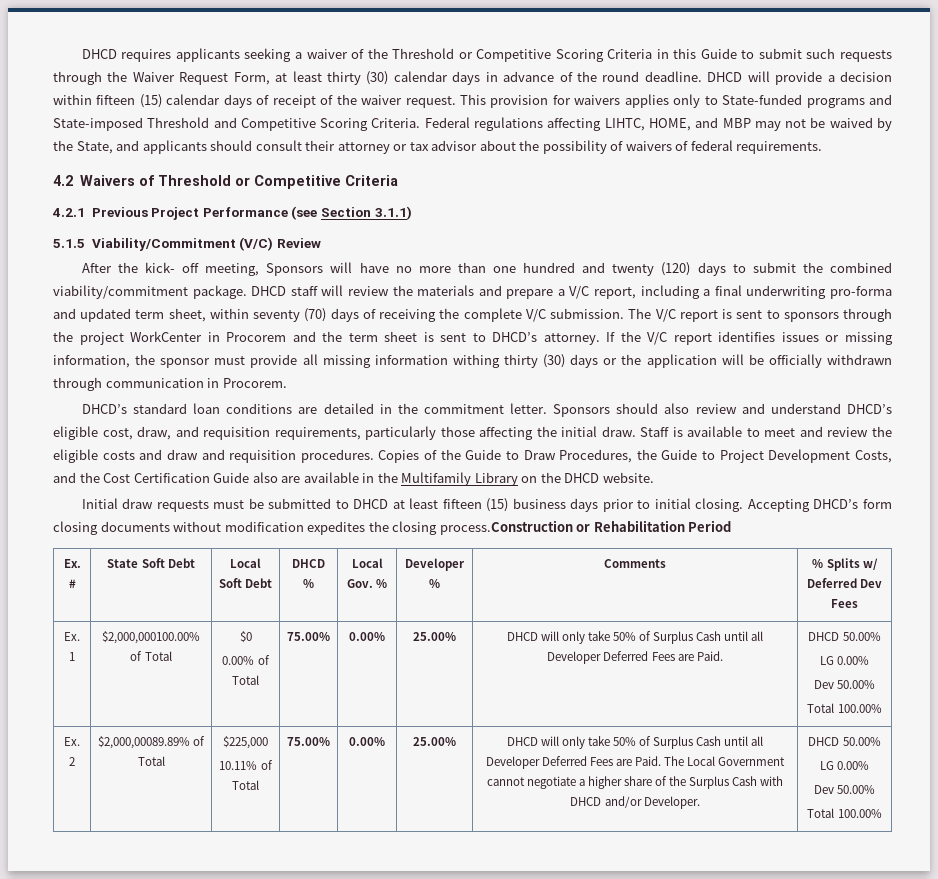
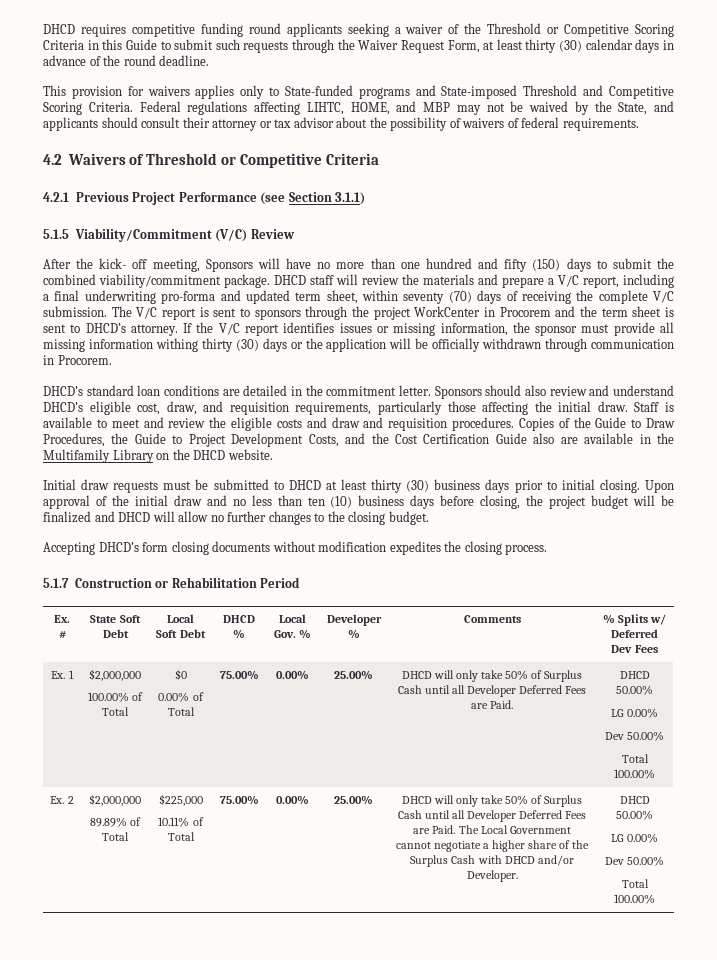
(172, 55) none -> [131,23,281,37] competitive funding round
[707,71,893,85] [53,94,456,108] DHCD will provide a decision within fifteen (15) calendar days of receipt of the waiver request. -> (210, 60) //
[612,262,691,276] twenty (120) -> [504,259,561,272] fifty (150)
[442,498,509,512] fifteen (15) -> [371,479,430,493] thirty (30)
(744, 505) none -> [644,480,674,493] [43,495,674,509] [43,511,429,525] Upon approval of the initial draw and no less than ten (10) business days before closing, the project budget will be finalized and DHCD will allow no further changes to the closing budget. //
[439,520,573,535] process.Construction -> [505,544,548,555] [43,578,152,588] process. // 5.1.7 Construction
[102,631,200,644] $2,000,000100.00% -> [89,669,141,681] [87,692,129,702] $2,000,000 // 100.00%
[97,736,190,749] $2,000,00089.89% -> [89,794,141,806] [89,817,127,827] $2,000,000 // 89.89%

